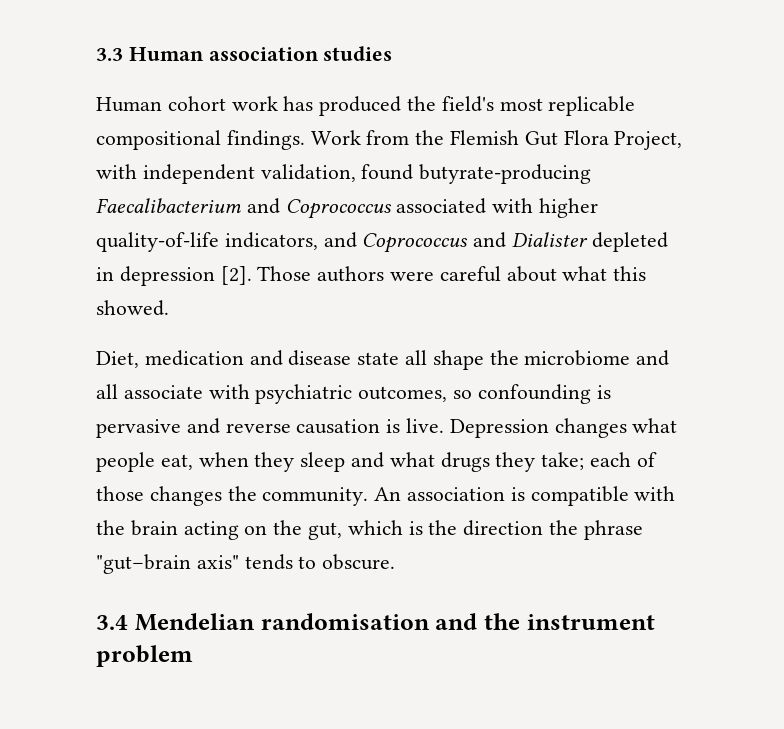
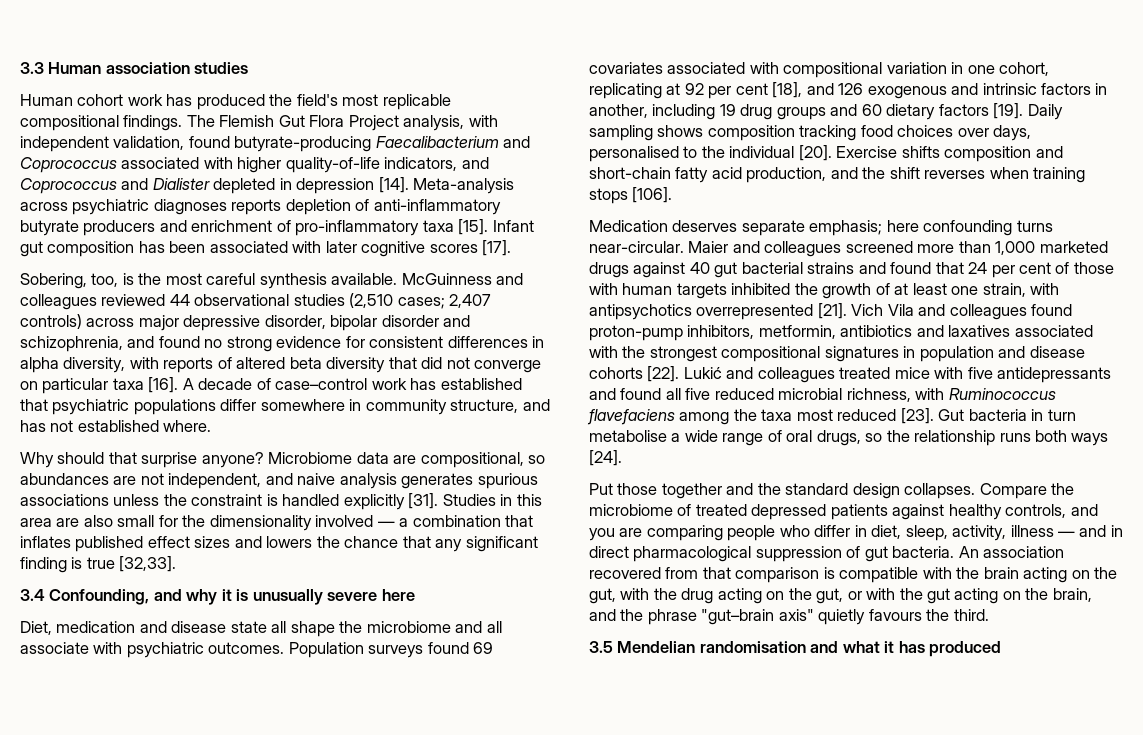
[310,130,445,145] Work from the -> [186,115,215,127] The
[614,131,683,150] Project, -> [348,115,465,131] Project analysis,
[220,266,647,285] [96,300,169,316] [2]. Those authors were careful about what this showed. -> [378,177,515,194] [20,199,501,215] [20,219,534,236] [20,240,512,257] [20,273,524,289] [20,293,492,310] [20,314,471,331] [20,336,545,352] [20,357,542,373] [20,377,522,394] [20,399,550,415] [20,420,212,432] [20,452,546,468] [20,473,538,489] [20,493,542,510] [20,515,534,531] [20,536,538,552] [20,556,177,573] [20,589,415,605] [14]. Meta-analysis across psychiatric diagnoses reports depletion of anti-inflammatory butyrate producers and enrichment of pro-inflammatory taxa [15]. Infant gut composition has been associated with later cognitive scores [17]. // Sobering, too, is the most careful synthesis available. McGuinness and colleagues reviewed 44 observational studies (2,510 cases; 2,407 controls) across major depressive disorder, bipolar disorder and schizophrenia, and found no strong evidence for consistent differences in alpha diversity, with reports of altered beta diversity that did not converge on particular taxa [16]. A decade of case–control work has established that psychiatric populations differ somewhere in community structure, and has not established where. // Why should that surprise anyone? Microbiome data are compositional, so abundances are not independent, and naive analysis generates spurious associations unless the constraint is handled explicitly [31]. Studies in this area are also small for the dimensionality involved — a combination that inflates published effect sizes and lowers the chance that any significant finding is true [32,33]. // 3.4 Confounding, and why it is unusually severe here
[358,384,611,404] [96,418,678,438] [96,452,657,472] [96,486,506,506] outcomes, so confounding is pervasive and reverse causation is live. Depression changes what people eat, when they sleep and what drugs they take; each of those changes the community. An association -> [208,642,494,658] [589,62,1050,78] [589,82,1108,99] [589,103,1063,120] [589,125,1032,141] [589,145,1063,162] [589,167,1086,183] [589,187,673,204] [589,220,1053,236] [589,241,1108,257] [589,262,1114,278] [589,283,1060,299] [589,303,1073,320] [589,325,1093,341] [589,346,1085,362] [589,366,1112,383] [589,388,1056,402] [587,408,1076,425] [589,430,1109,446] [589,450,622,466] [589,483,1075,499] [589,504,1098,520] [589,525,1123,541] [589,546,1065,562] [589,567,820,583] outcomes. Population surveys found 69 covariates associated with compositional variation in one cohort, replicating at 92 per cent [18], and 126 exogenous and intrinsic factors in another, including 19 drug groups and 60 dietary factors [19]. Daily sampling shows composition tracking food choices over days, personalised to the individual [20]. Exercise shifts composition and short-chain fatty acid production, and the shift reverses when training stops [106]. // Medication deserves separate emphasis; here confounding turns near-circular. Maier and colleagues screened more than 1,000 marketed drugs against 40 gut bacterial strains and found that 24 per cent of those with human targets inhibited the growth of at least one strain, with antipsychotics overrepresented [21]. Vich Vila and colleagues found proton-pump inhibitors, metformin, antibiotics and laxatives associated with the strongest compositional signatures in population and disease cohorts [22]. Lukić and colleagues treated mice with five antidepressants and found all five reduced microbial richness, with Ruminococcus flavefaciens among the taxa most reduced [23]. Gut bacteria in turn metabolise a wide range of oral drugs, so the relationship runs both ways [24]. // Put those together and the standard design collapses. Compare the microbiome of treated depressed patients against healthy controls, and you are comparing people who differ in diet, sleep, activity, illness — and in direct pharmacological suppression of gut bacteria. An association recovered from that comparison
[347,520,643,540] [96,554,396,574] [96,613,655,631] [96,645,193,667] which is the direction the phrase "gut–brain axis" tends to obscure. // 3.4 Mendelian randomisation and the instrument problem -> [620,588,1092,604] [589,609,989,625] [589,641,1002,657] with the drug acting on the gut, or with the gut acting on the brain, and the phrase "gut–brain axis" quietly favours the third. // 3.5 Mendelian randomisation and what it has produced

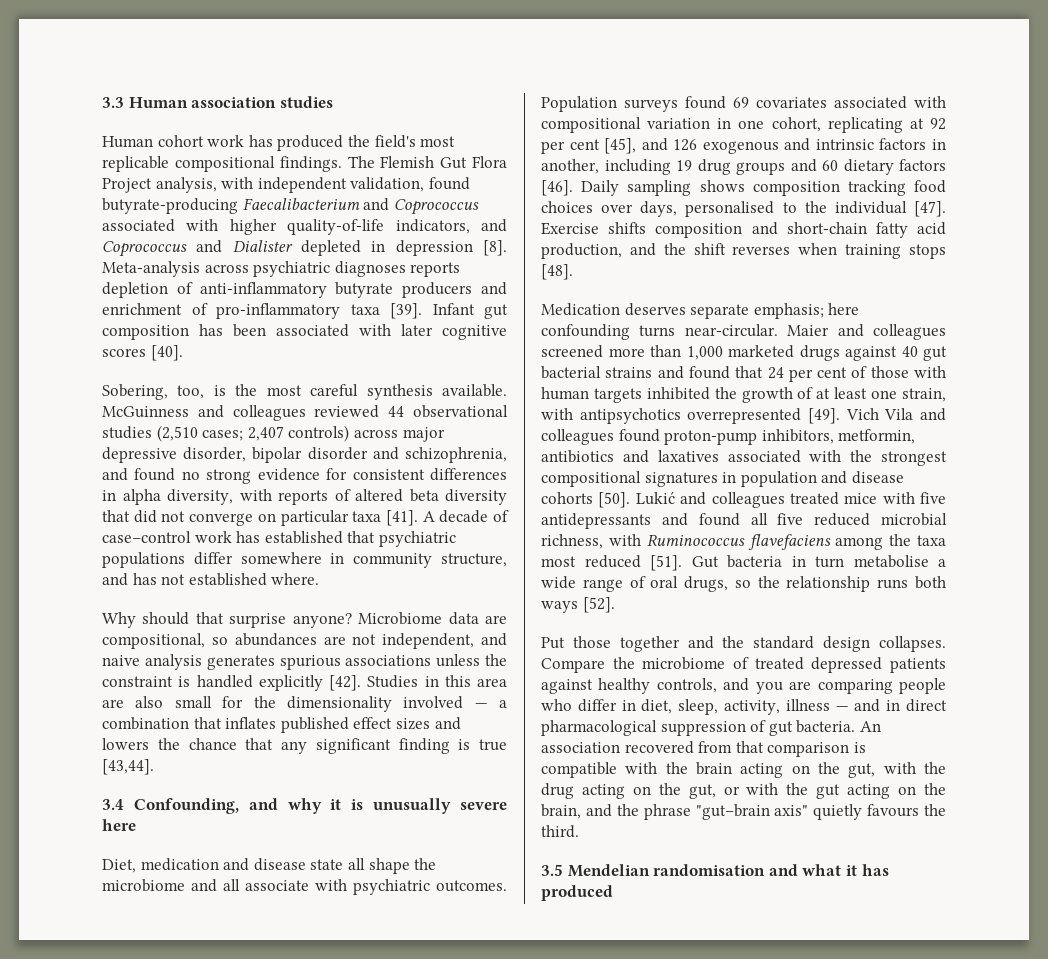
[378,177,409,193] [14]. -> [482,240,507,256] [8].
[458,219,489,235] [15]. -> [390,303,422,319] [39].
[482,240,512,256] [17]. -> [150,345,183,361] [40].
[148,377,179,393] [16]. -> [385,510,418,526] [41].
[408,493,439,509] [31]. -> [329,675,361,691] [42].
[119,556,177,572] [32,33]. -> [102,759,154,775] [43,44].
[772,82,803,98] [18], -> [604,138,637,154] [45],
[993,103,1024,119] [19]. -> [541,180,573,196] [46].
[798,145,832,161] [20]. -> [914,201,946,217] [47].
[632,187,673,203] [106]. -> [541,264,573,280] [48].
[817,303,847,319] [21]. -> [808,408,840,424] [49].
[647,366,680,382] [22]. -> [598,492,631,508] [50].
[900,408,934,424] [23]. -> [650,555,682,571] [51].
[589,450,622,466] [24]. -> [582,597,615,613] [52].

